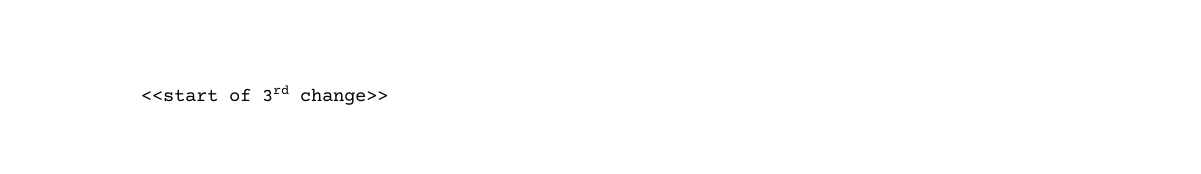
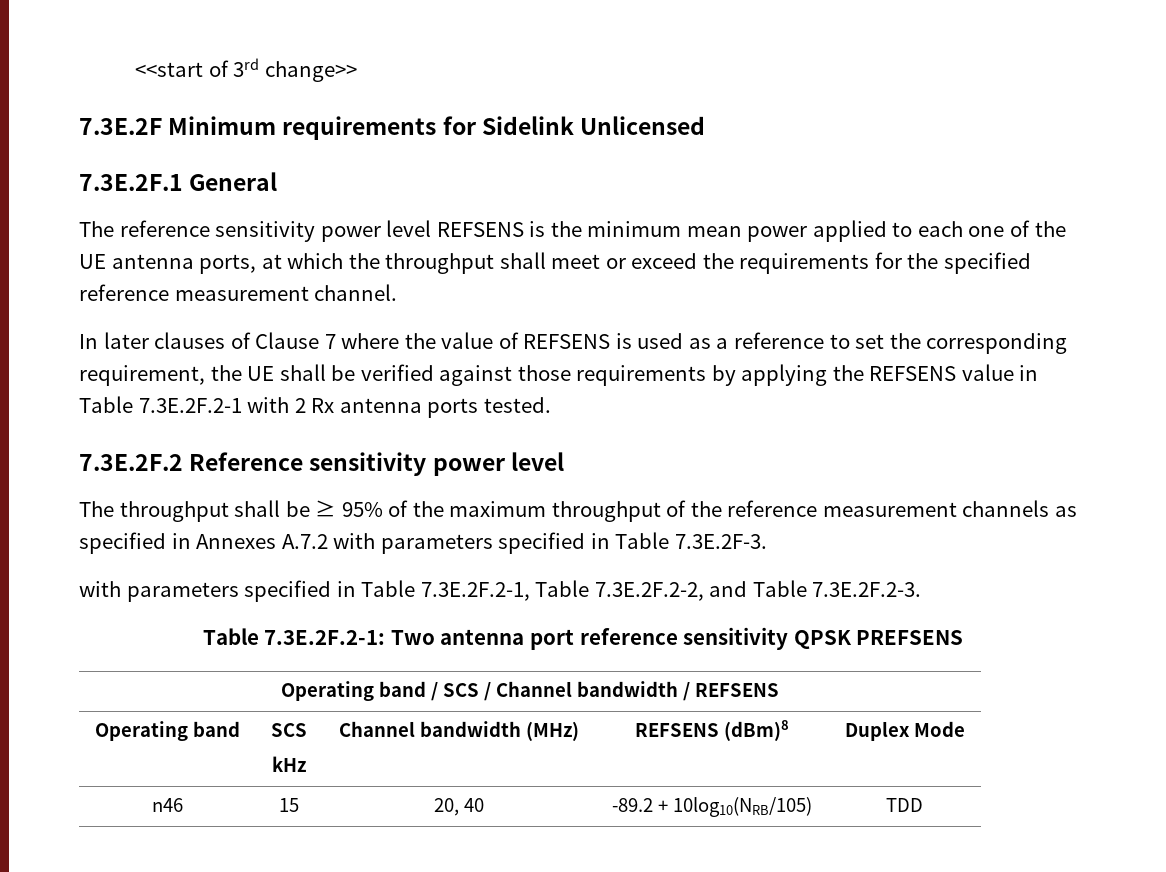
(389, 96) none -> [79,116,706,140] [79,172,278,191] [79,220,1066,242] [79,252,1032,274] [79,284,398,301] [79,332,1068,354] [79,364,1039,386] [79,396,551,418] [79,452,564,476] [79,500,1078,522] [79,532,767,554] [79,580,922,602] [202,627,964,650] [281,681,779,701] [95,721,240,741] [271,723,307,737] [272,756,306,772] [339,721,579,741] [635,720,789,741] [844,721,965,741] [152,798,183,812] [279,798,299,812] [434,798,484,816] [612,797,812,817] [886,798,923,812] // 7.3E.2F Minimum requirements for Sidelink Unlicensed // 7.3E.2F.1 General // The reference sensitivity power level REFSENS is the minimum mean power applied to each one of the UE antenna ports, at which the throughput shall meet or exceed the requirements for the specified reference measurement channel. // In later clauses of Clause 7 where the value of REFSENS is used as a reference to set the corresponding requirement, the UE shall be verified against those requirements by applying the REFSENS value in Table 7.3E.2F.2-1 with 2 Rx antenna ports tested. // 7.3E.2F.2 Reference sensitivity power level // The throughput shall be ≥ 95% of the maximum throughput of the reference measurement channels as specified in Annexes A.7.2 with parameters specified in Table 7.3E.2F-3. // with parameters specified in Table 7.3E.2F.2-1, Table 7.3E.2F.2-2, and Table 7.3E.2F.2-3. // Table 7.3E.2F.2-1: Two antenna port reference sensitivity QPSK PREFSENS // Operating band / SCS / Channel bandwidth / REFSENS // Operating band | SCS // kHz | Channel bandwidth (MHz) | REFSENS (dBm)8 | Duplex Mode // n46 | 15 | 20, 40 | -89.2 + 10log10(NRB/105) | TDD

